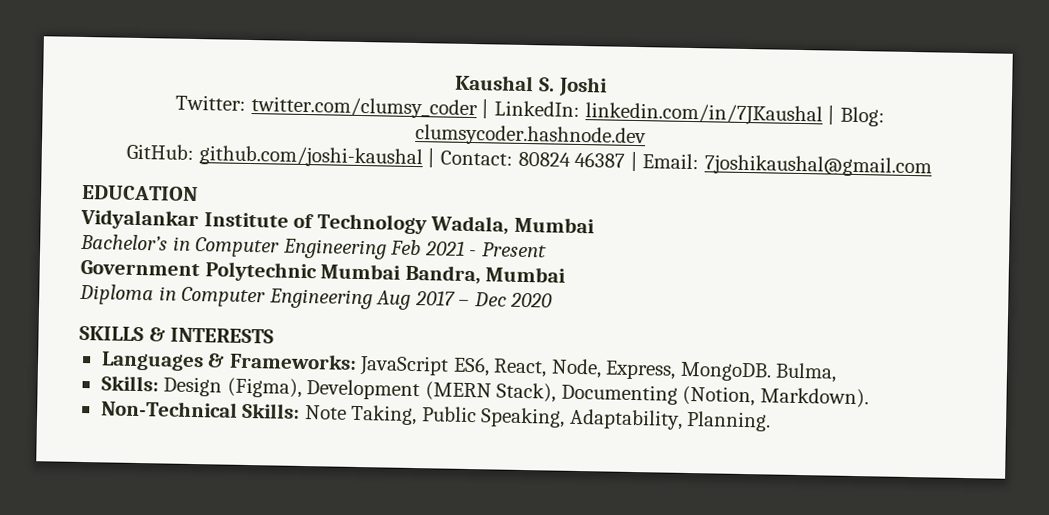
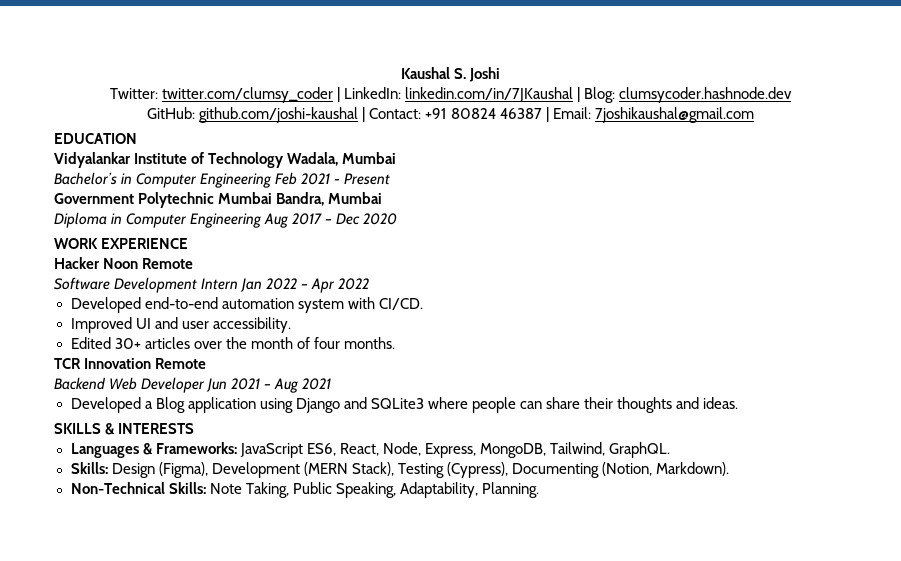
(513, 158) none -> [425,108,447,119] +91
(554, 300) none -> [54,238,189,249] [54,257,194,269] [54,277,370,293] [70,297,423,313] [70,317,291,333] [70,337,395,349] [54,358,207,369] [54,377,332,393] [70,397,739,413] // WORK EXPERIENCE // Hacker Noon Remote // Software Development Intern Jan 2022 – Apr 2022 // Developed end-to-end automation system with CI/CD. // Improved UI and user accessibility. // Edited 30+ articles over the month of four months. // TCR Innovation Remote // Backend Web Developer Jun 2021 – Aug 2021 // Developed a Blog application using Django and SQLite3 where people can share their thoughts and ideas.
[679,361,838,383] MongoDB. Bulma, -> [479,442,670,458] MongoDB, Tailwind, GraphQL.
(557, 392) none -> [397,462,508,478] Testing (Cypress),

